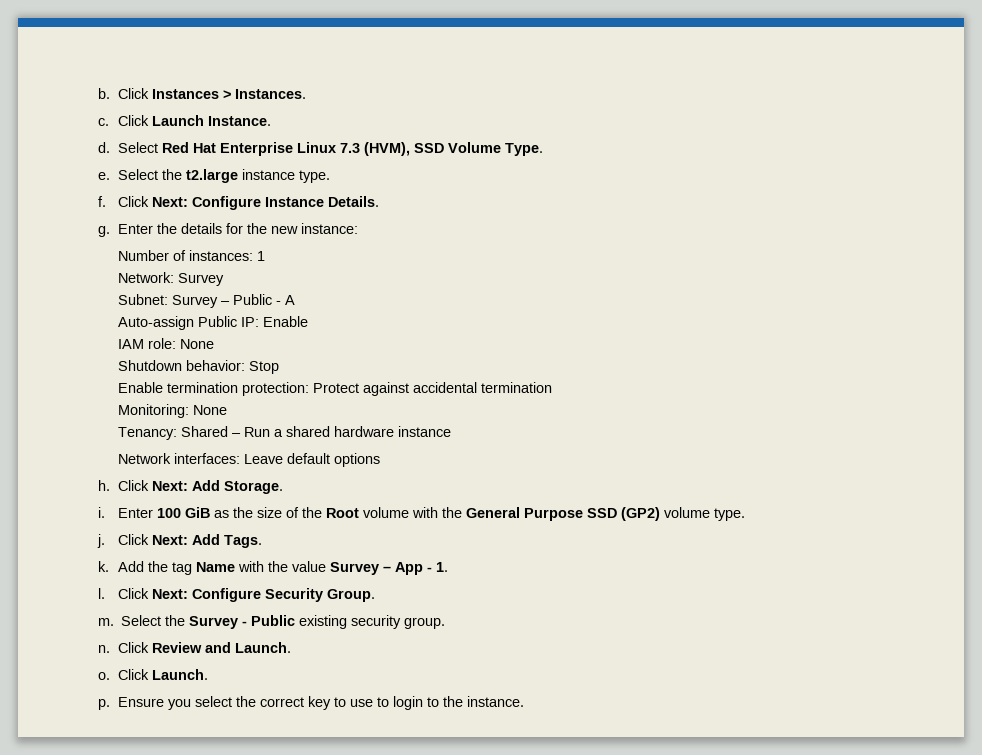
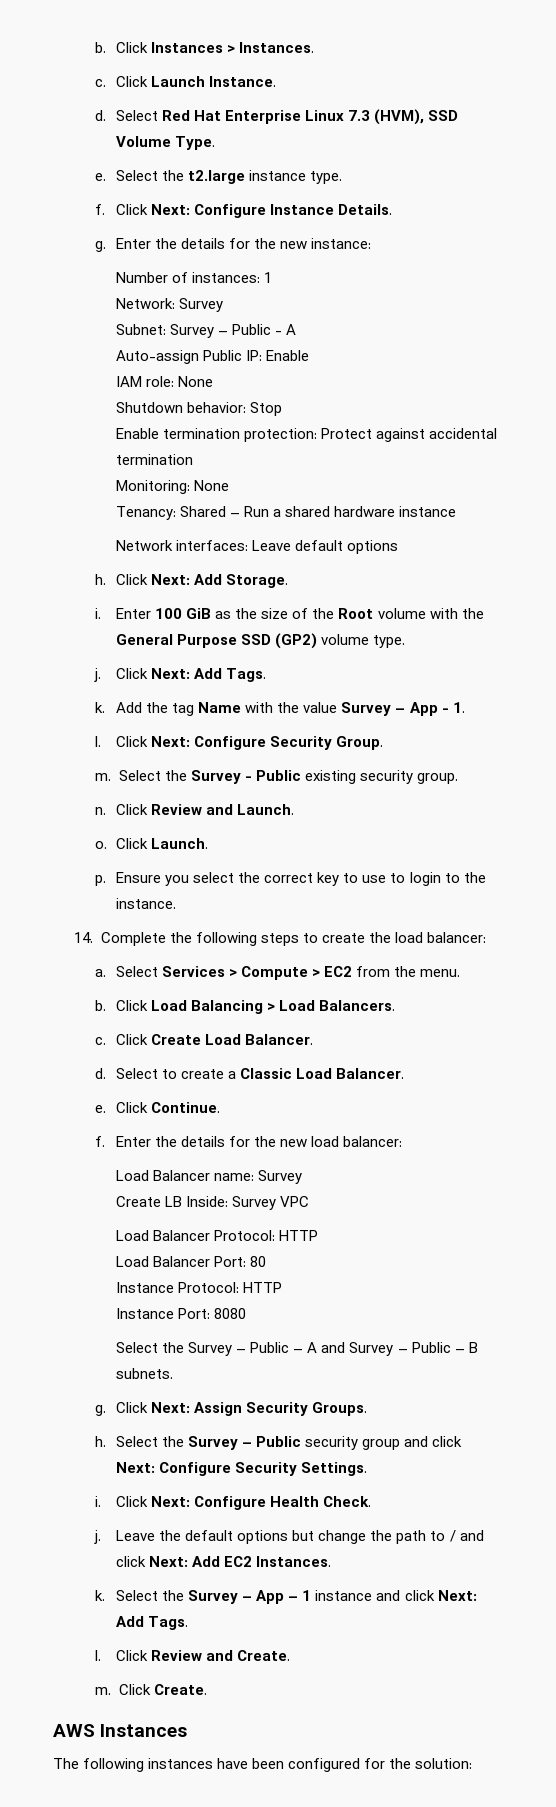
(524, 701) none -> [74,932,486,946] [95,966,461,980] [95,1000,396,1014] [95,1034,314,1045] [95,1068,405,1079] [95,1102,221,1113] [95,1136,403,1147] [116,1170,303,1184] [116,1196,310,1210] [116,1230,319,1241] [116,1256,267,1267] [116,1282,283,1293] [116,1308,247,1319] [116,1342,478,1356] [116,1368,174,1379] [95,1402,368,1416] [95,1436,463,1450] [116,1462,368,1476] [95,1496,372,1510] [94,1530,484,1544] [116,1556,332,1567] [95,1590,477,1604] [116,1616,189,1630] [95,1650,291,1661] [95,1684,207,1695] [53,1724,188,1737] [53,1758,473,1772] // 14. Complete the following steps to create the load balancer: // a. Select Services > Compute > EC2 from the menu. // b. Click Load Balancing > Load Balancers. // c. Click Create Load Balancer. // d. Select to create a Classic Load Balancer. // e. Click Continue. // f. Enter the details for the new load balancer: // Load Balancer name: Survey // Create LB Inside: Survey VPC // Load Balancer Protocol: HTTP // Load Balancer Port: 80 // Instance Protocol: HTTP // Instance Port: 8080 // Select the Survey – Public – A and Survey – Public – B subnets. // g. Click Next: Assign Security Groups. // h. Select the Survey – Public security group and click Next: Configure Security Settings. // i. Click Next: Configure Health Check. // j. Leave the default options but change the path to / and click Next: Add EC2 Instances. // k. Select the Survey – App – 1 instance and click Next: Add Tags. // l. Click Review and Create. // m. Click Create. // AWS Instances // The following instances have been configured for the solution:

